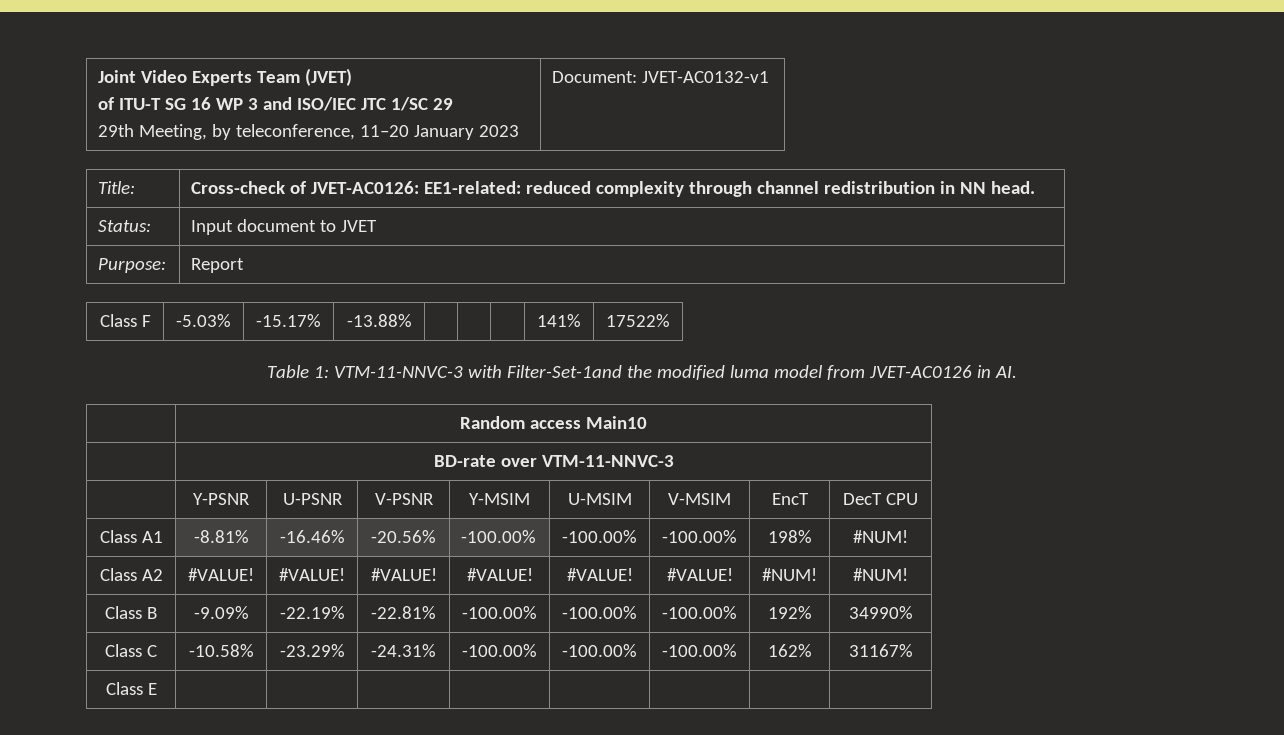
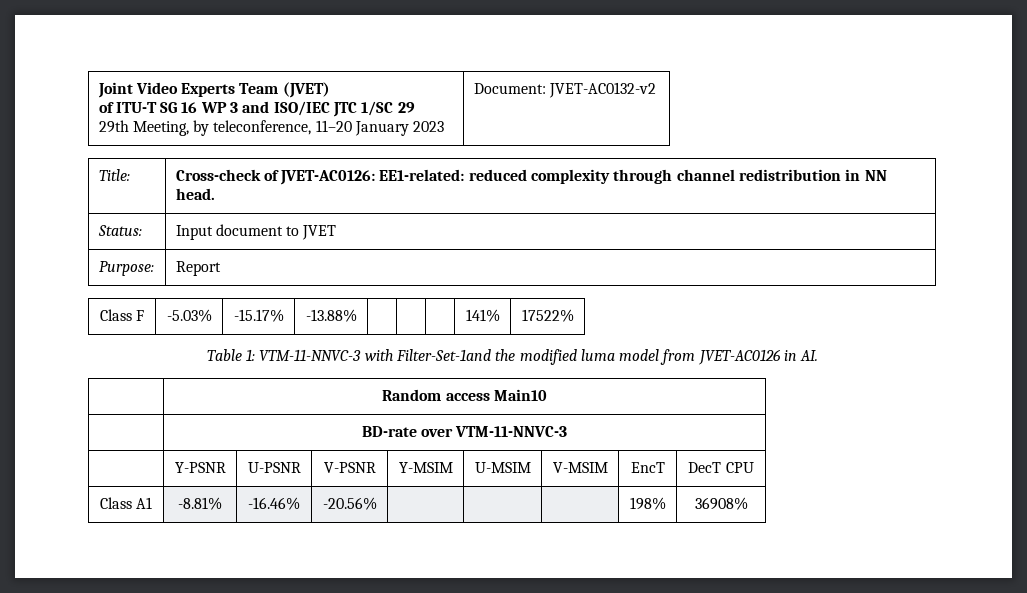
[642,71,770,83] JVET-AC0132-v1 -> [548,82,656,98] JVET-AC0132-v2
[461,530,537,543] [562,530,637,543] [662,530,737,543] [767,530,812,543] [853,530,908,543] [99,568,163,581] [188,568,254,581] [279,568,345,581] [370,568,437,581] [466,568,533,581] [566,568,633,581] [666,568,733,581] [762,568,817,581] [853,568,908,581] [105,606,157,619] [193,606,249,619] [279,606,345,619] [371,606,436,619] [462,606,537,619] [562,606,637,619] [662,606,737,619] [767,606,812,619] [848,606,913,619] [105,644,157,657] [188,644,254,657] [279,644,345,657] [371,644,436,657] [462,644,537,657] [562,644,637,657] [662,644,737,657] [767,644,812,657] [848,644,913,657] [105,682,157,695] -100.00% | -100.00% | -100.00% | 198% | #NUM! // Class A2 | #VALUE! | #VALUE! | #VALUE! | #VALUE! | #VALUE! | #VALUE! | #NUM! | #NUM! // Class B | -9.09% | -22.19% | -22.81% | -100.00% | -100.00% | -100.00% | 192% | 34990% // Class C | -10.58% | -23.29% | -24.31% | -100.00% | -100.00% | -100.00% | 162% | 31167% // Class E | | | | | | | | -> [629,497,666,510] [694,497,748,510] | | | 198% | 36908%

